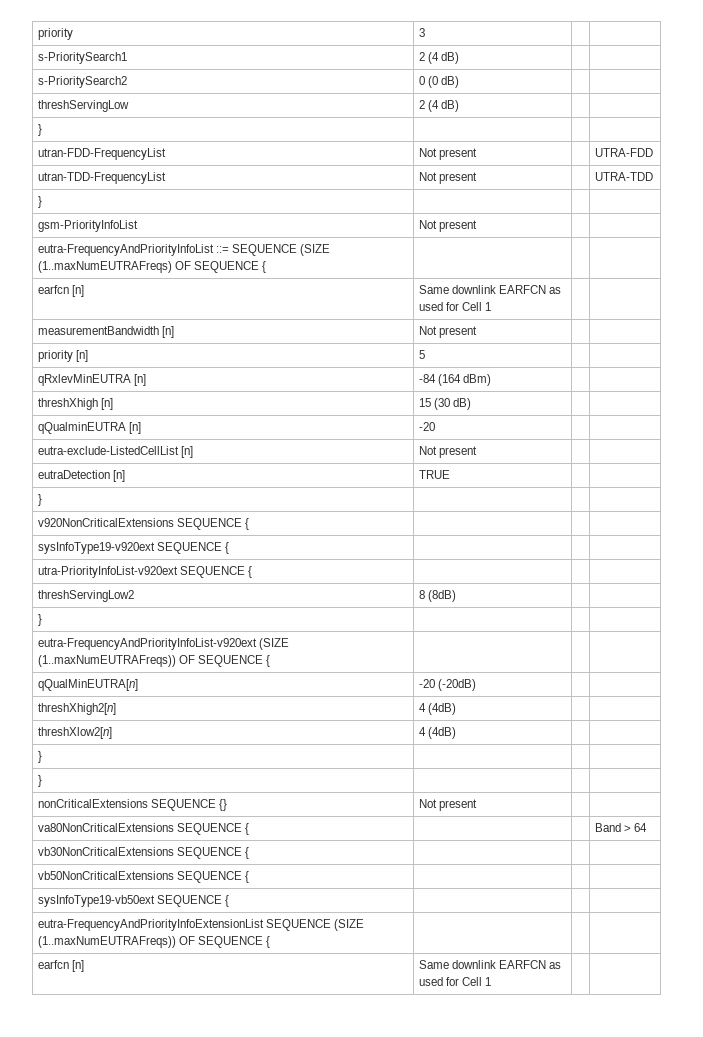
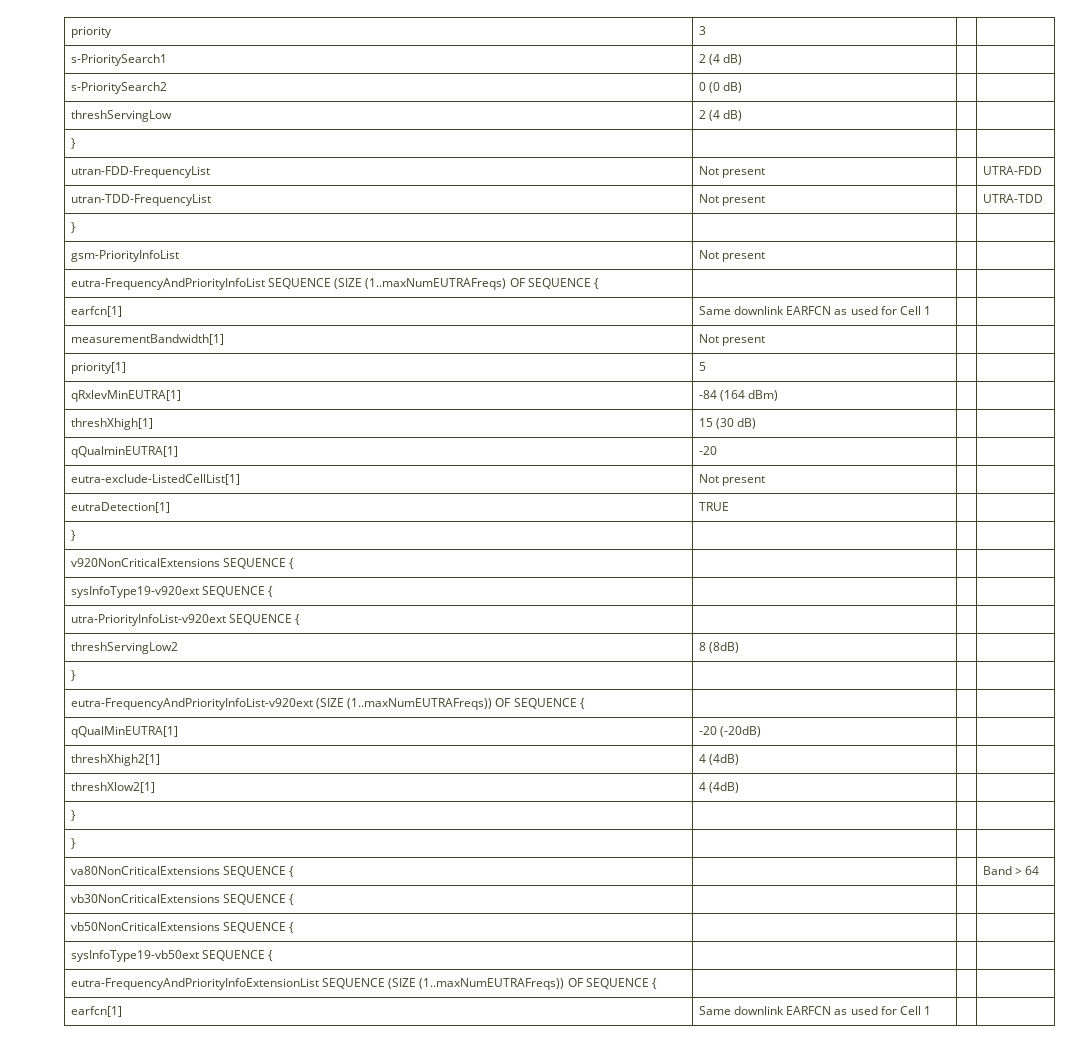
[216,246,230,253] ::= -> (265, 284) none
[37,285,85,297] earfcn [n] -> [70,306,122,317] earfcn[1]
[37,326,175,338] [418,326,478,338] [37,350,89,362] measurementBandwidth [n] | Not present | | // priority [n] -> [70,334,224,345] [698,334,765,346] [70,362,126,374] measurementBandwidth[1] | Not present | | // priority[1]
[37,374,147,386] qRxlevMinEUTRA [n] -> [70,390,181,402] qRxlevMinEUTRA[1]
[37,398,114,410] threshXhigh [n] -> [70,418,153,430] threshXhigh[1]
[37,422,142,434] qQualminEUTRA [n] -> [70,446,178,458] qQualminEUTRA[1]
[37,446,194,458] [418,446,478,458] [37,470,126,482] eutra-exclude-ListedCellList [n] | Not present | | // eutraDetection [n] -> [70,474,240,485] [698,474,765,486] [70,502,170,513] eutra-exclude-ListedCellList[1] | Not present | | // eutraDetection[1]
[37,679,138,691] qQualMinEUTRA[n] -> [70,726,178,738] qQualMinEUTRA[1]
[37,703,116,715] [418,703,457,715] [37,727,112,739] threshXhigh2[n] | 4 (4dB) | | // threshXlow2[n] -> [70,754,160,766] [698,754,739,765] [70,782,155,793] threshXhigh2[1] | 4 (4dB) | | // threshXlow2[1]
[37,799,228,811] [418,799,478,811] // nonCriticalExtensions SEQUENCE {} | Not present | | -> (76, 843) none
[37,960,85,972] earfcn [n] -> [70,1006,122,1017] earfcn[1]

